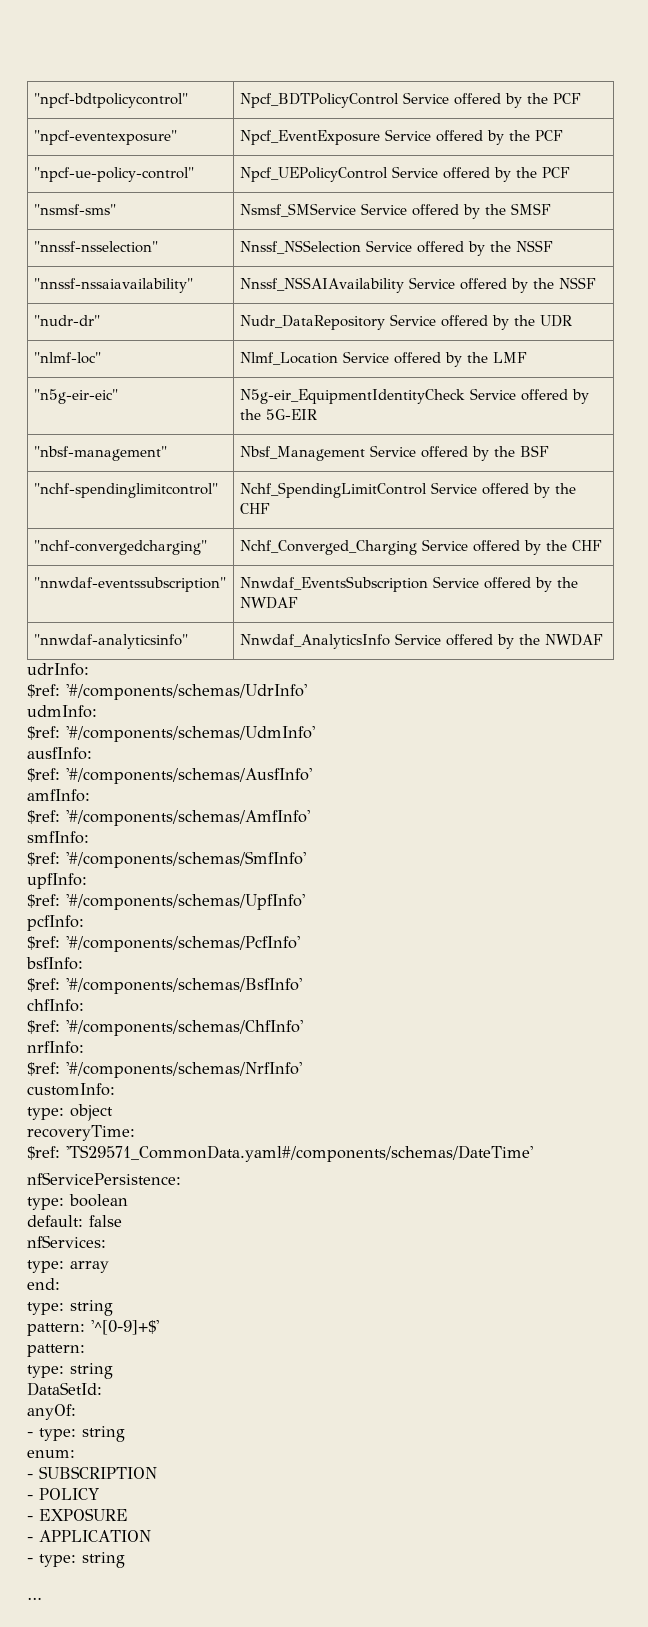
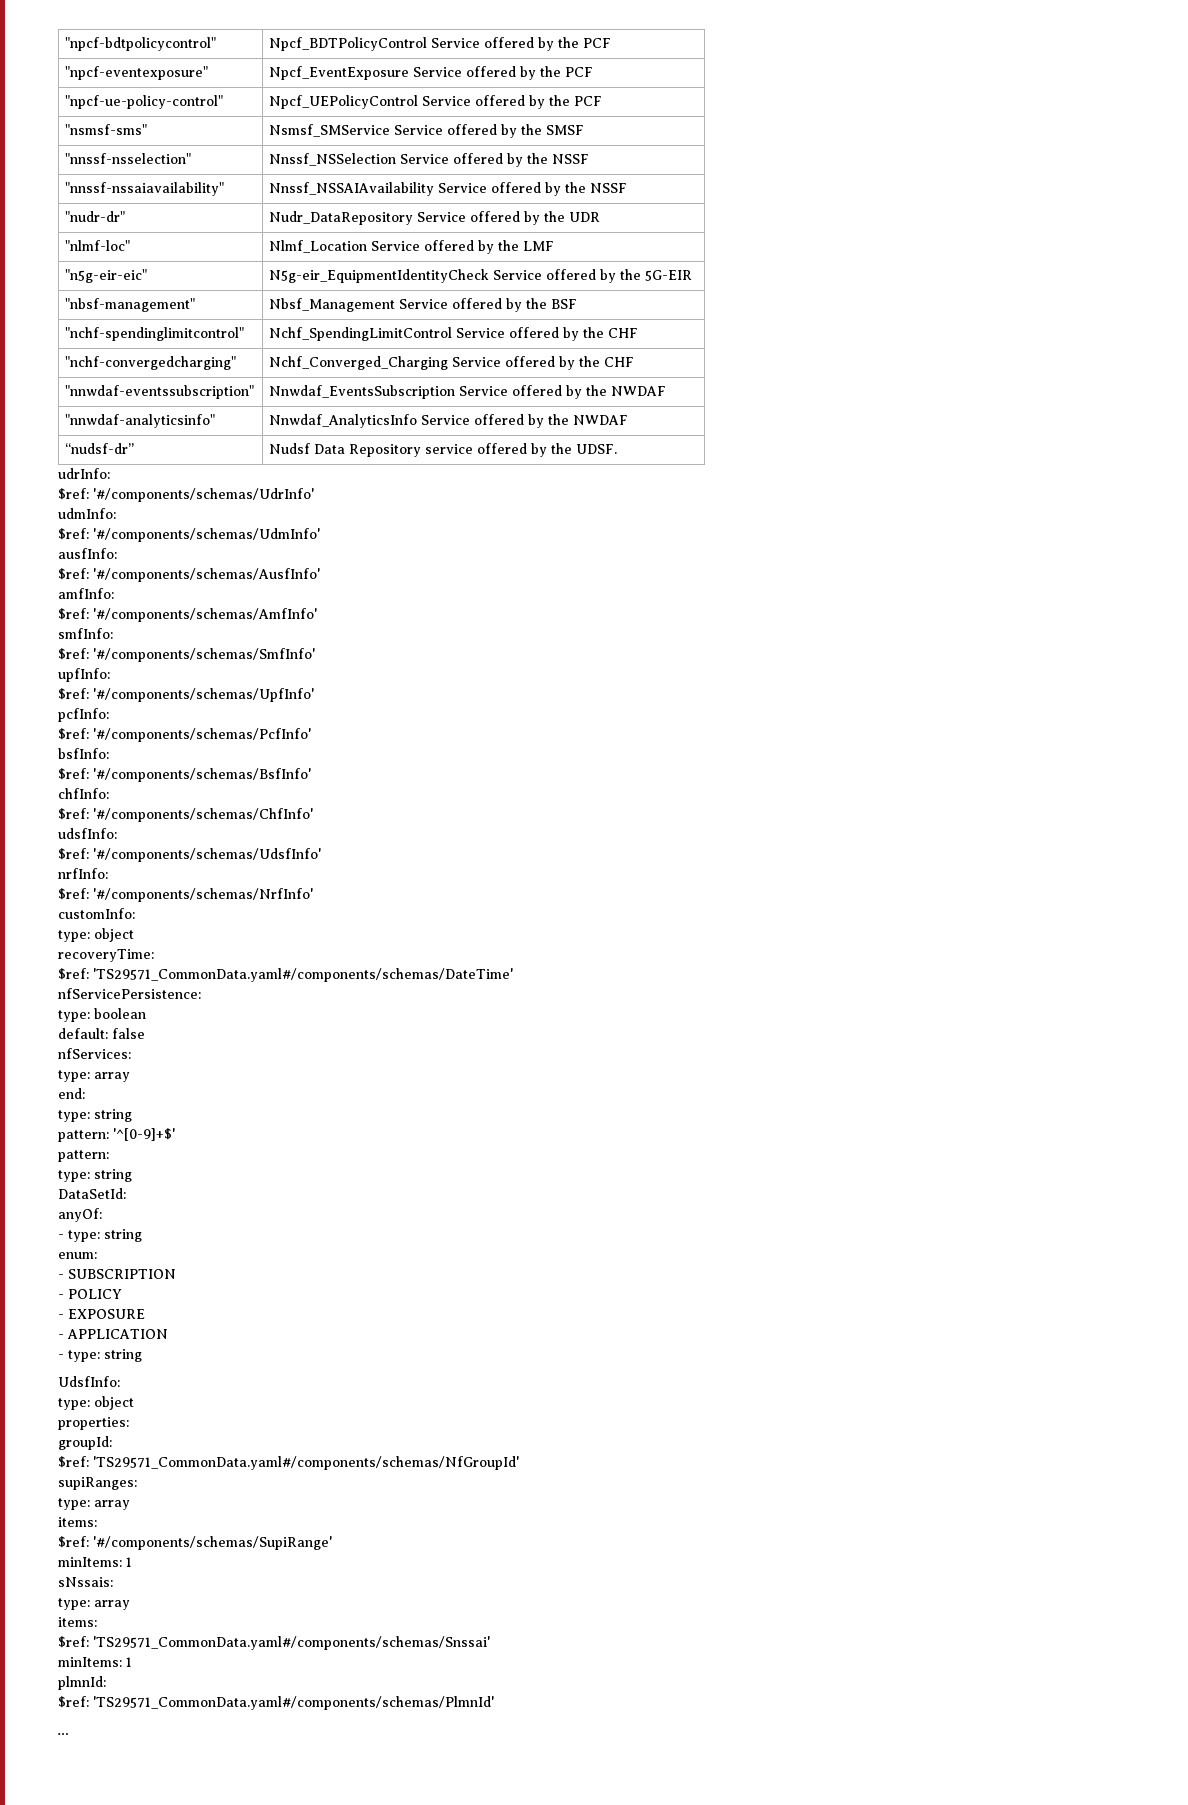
(603, 640) none -> [65,443,135,454] [269,443,618,457] // “nudsf-dr” | Nudsf Data Repository service offered by the UDSF.
(303, 1028) none -> [58,828,117,839] [58,848,321,862] // udsfInfo: // $ref: '#/components/schemas/UdsfInfo'
(125, 1560) none -> [58,1376,120,1387] [58,1396,134,1410] [58,1417,129,1430] [58,1436,112,1450] [58,1456,519,1470] [58,1477,137,1490] [58,1498,130,1510] [58,1517,97,1527] [58,1536,332,1550] [58,1557,132,1567] [58,1577,113,1587] [58,1598,130,1610] [58,1617,97,1627] [58,1636,490,1650] [58,1657,132,1667] [58,1676,106,1690] [58,1696,494,1710] // UdsfInfo: // type: object // properties: // groupId: // $ref: 'TS29571_CommonData.yaml#/components/schemas/NfGroupId' // supiRanges: // type: array // items: // $ref: '#/components/schemas/SupiRange' // minItems: 1 // sNssais: // type: array // items: // $ref: 'TS29571_CommonData.yaml#/components/schemas/Snssai' // minItems: 1 // plmnId: // $ref: 'TS29571_CommonData.yaml#/components/schemas/PlmnId'

